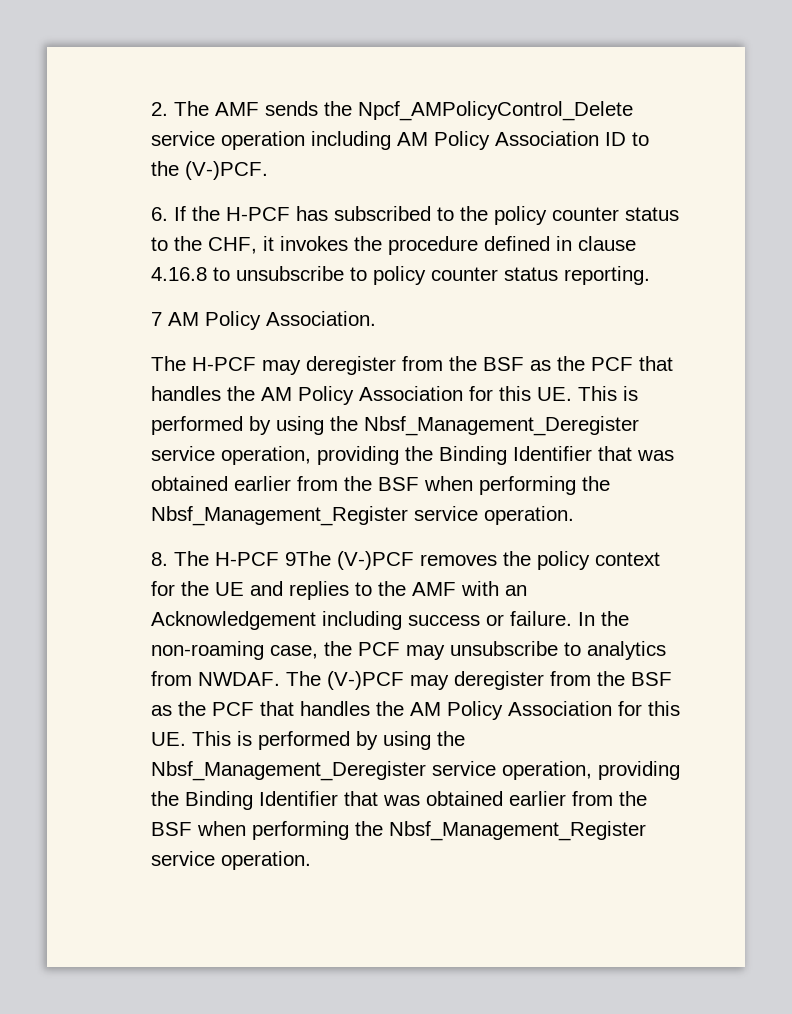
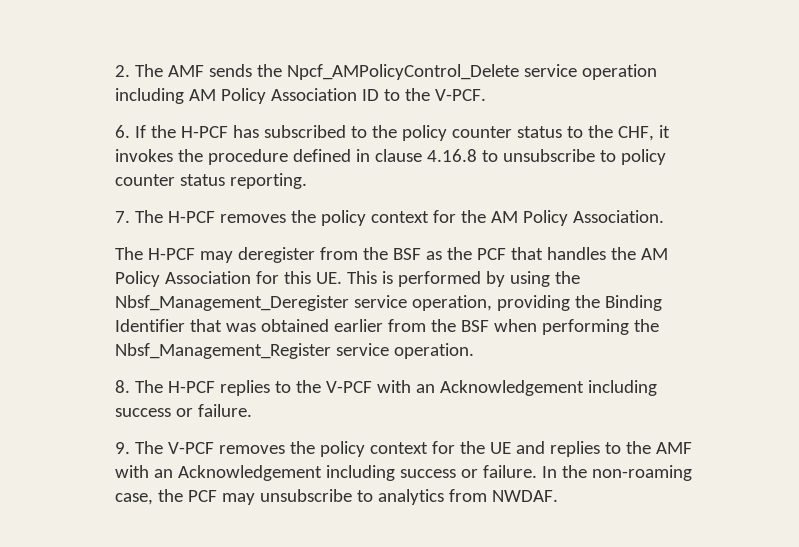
[185,161,269,180] (V-)PCF. -> [435,89,487,101] V-PCF.
[151,312,163,326] 7 -> [115,210,487,226] 7. The H-PCF removes the policy context for the
[285,551,415,570] 9The (V-)PCF -> [220,380,658,396] [115,404,253,417] [115,441,215,454] replies to the V-PCF with an Acknowledgement including success or failure. // 9. The V-PCF
[286,671,673,690] [151,701,681,720] [151,731,466,750] [151,761,681,781] [151,791,648,810] [151,821,647,841] [151,851,312,870] The (V-)PCF may deregister from the BSF as the PCF that handles the AM Policy Association for this UE. This is performed by using the Nbsf_Management_Deregister service operation, providing the Binding Identifier that was obtained earlier from the BSF when performing the Nbsf_Management_Register service operation. -> (559, 496) none

